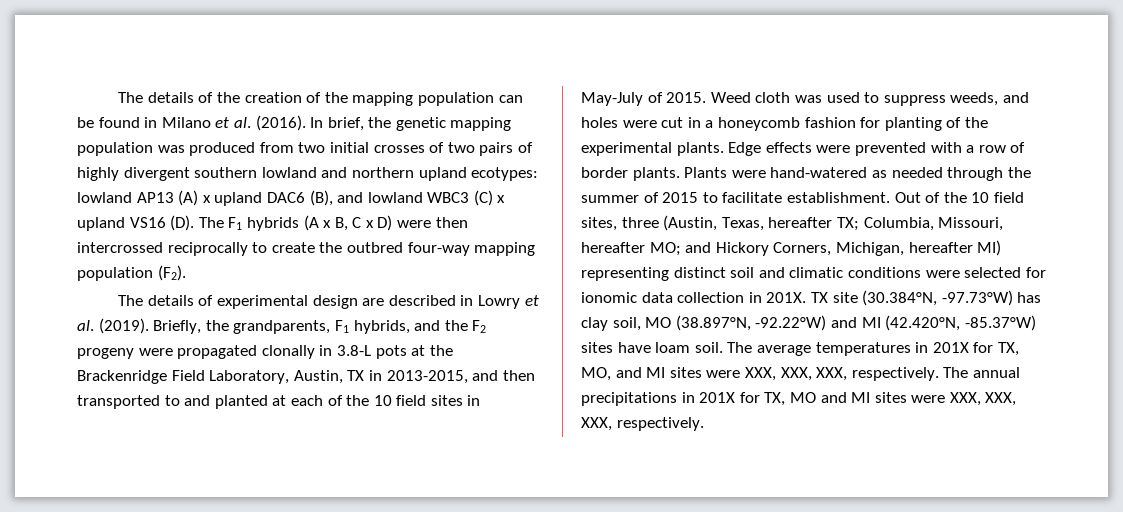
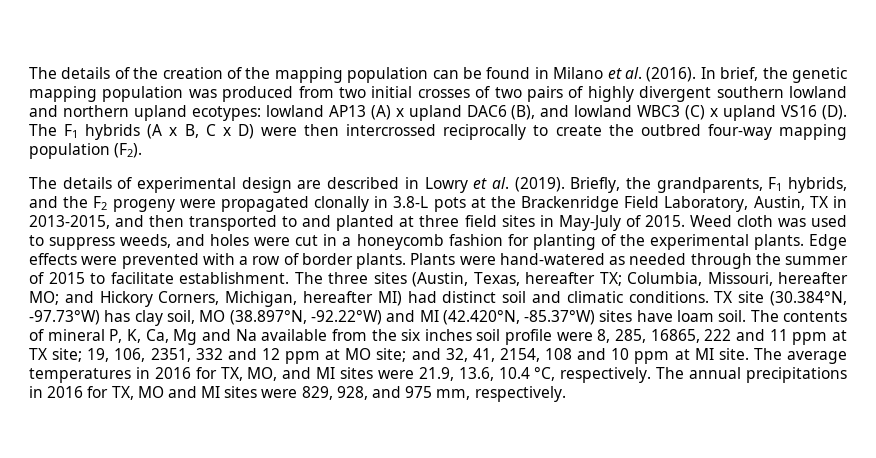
[290,395,392,406] each of the 10 -> [419,215,460,227] three
[894,192,1024,203] [581,217,659,231] Out of the 10 field sites, three -> [294,272,407,284] The three sites
[581,267,669,281] representing -> [407,291,437,303] had
[847,267,1046,278] [581,292,807,303] conditions were selected for ionomic data collection in 201X. -> [628,291,709,303] conditions.
(753, 347) none -> [783,311,847,322] [29,329,848,345] [29,348,782,364] contents of mineral P, K, Ca, Mg and Na available from the six inches soil profile were 8, 285, 16865, 222 and 11 ppm at TX site; 19, 106, 2351, 332 and 12 ppm at MO site; and 32, 41, 2154, 108 and 10 ppm at MI site. The
[932,342,969,353] 201X -> [154,367,191,379] 2016
[744,367,848,381] XXX, XXX, XXX, -> [418,367,556,381] 21.9, 13.6, 10.4 °C,
[699,392,736,403] 201X -> [47,386,84,398] 2016
[949,392,1017,406] [581,417,612,431] XXX, XXX, XXX, -> [301,386,471,400] 829, 928, and 975 mm,

